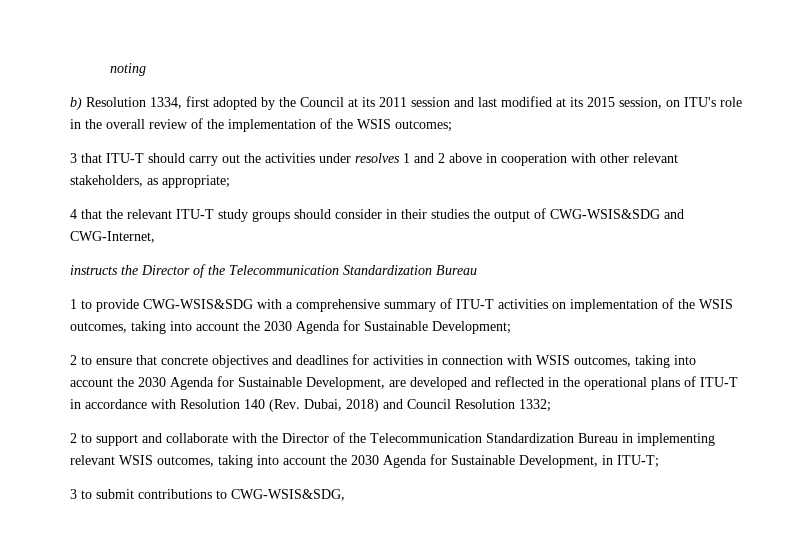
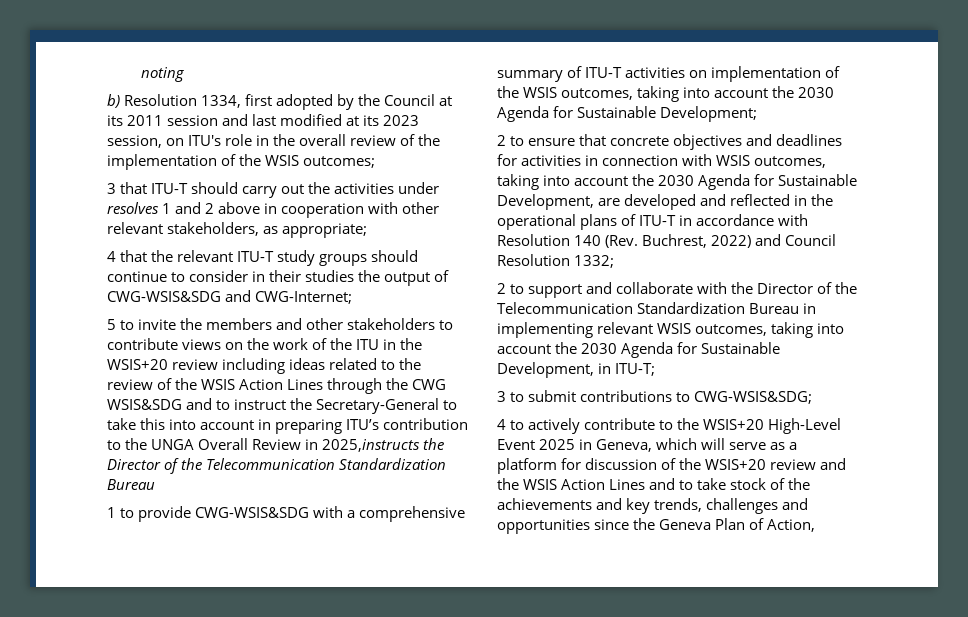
[587,97,615,107] 2015 -> [383,115,420,126] 2023
(331, 214) none -> [107,271,186,282] continue to
[70,231,155,243] [70,265,118,275] CWG-Internet, // instructs -> [255,291,353,304] [107,318,454,330] [107,338,423,350] [107,358,422,374] [107,378,447,394] [107,398,458,414] [107,418,469,434] [107,438,421,452] CWG-Internet; // 5 to invite the members and other stakeholders to contribute views on the work of the ITU in the WSIS+20 review including ideas related to the review of the WSIS Action Lines through the CWG WSIS&SDG and to instruct the Secretary-General to take this into account in preparing ITU’s contribution to the UNGA Overall Review in 2025,instructs
[304,399,379,412] Dubai, 2018) -> [642,234,752,248] Buchrest, 2022)
[231,489,345,501] CWG-WSIS&SDG, -> [694,391,813,404] [497,418,842,434] [497,438,798,452] [497,458,847,474] [497,478,811,490] [497,498,809,514] [497,518,816,534] CWG-WSIS&SDG; // 4 to actively contribute to the WSIS+20 High-Level Event 2025 in Geneva, which will serve as a platform for discussion of the WSIS+20 review and the WSIS Action Lines and to take stock of the achievements and key trends, challenges and opportunities since the Geneva Plan of Action,

